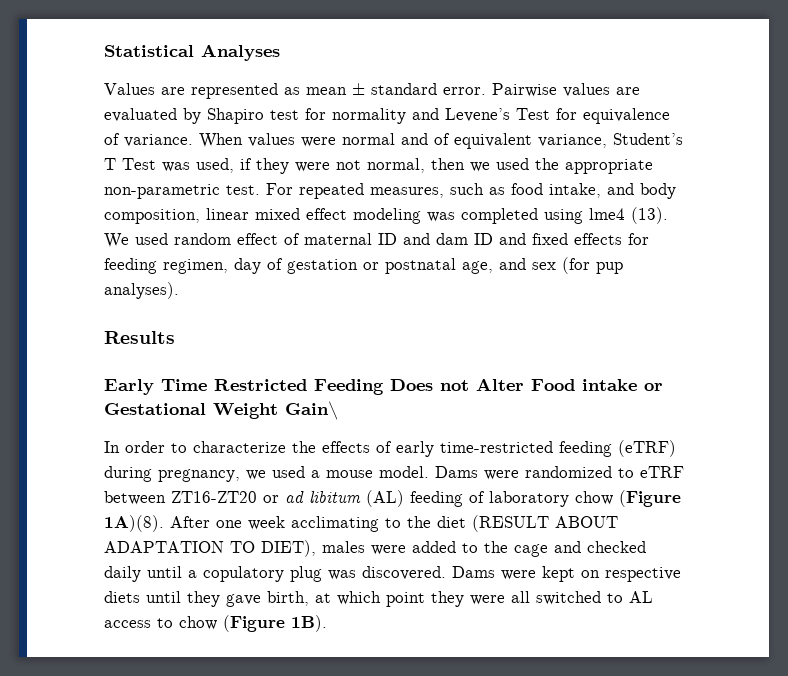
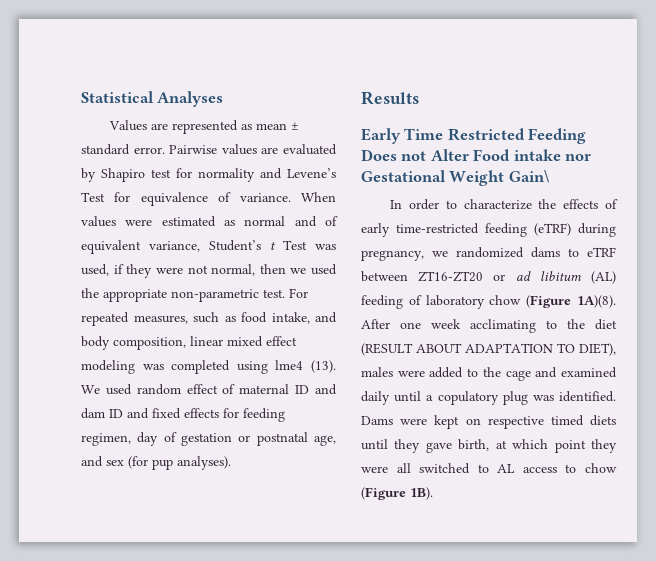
(336, 142) none -> [161,216,235,227] estimated as
[104,158,116,170] T -> [270,242,276,250] t
[644,383,663,391] or -> [565,154,592,161] nor
[272,466,612,480] used a mouse model. Dams were randomized -> [456,247,560,258] randomized dams
[587,541,646,553] checked -> [561,367,617,378] examined
[362,566,446,580] discovered. -> [559,391,616,402] identified.
(681, 574) none -> [550,415,584,426] timed

